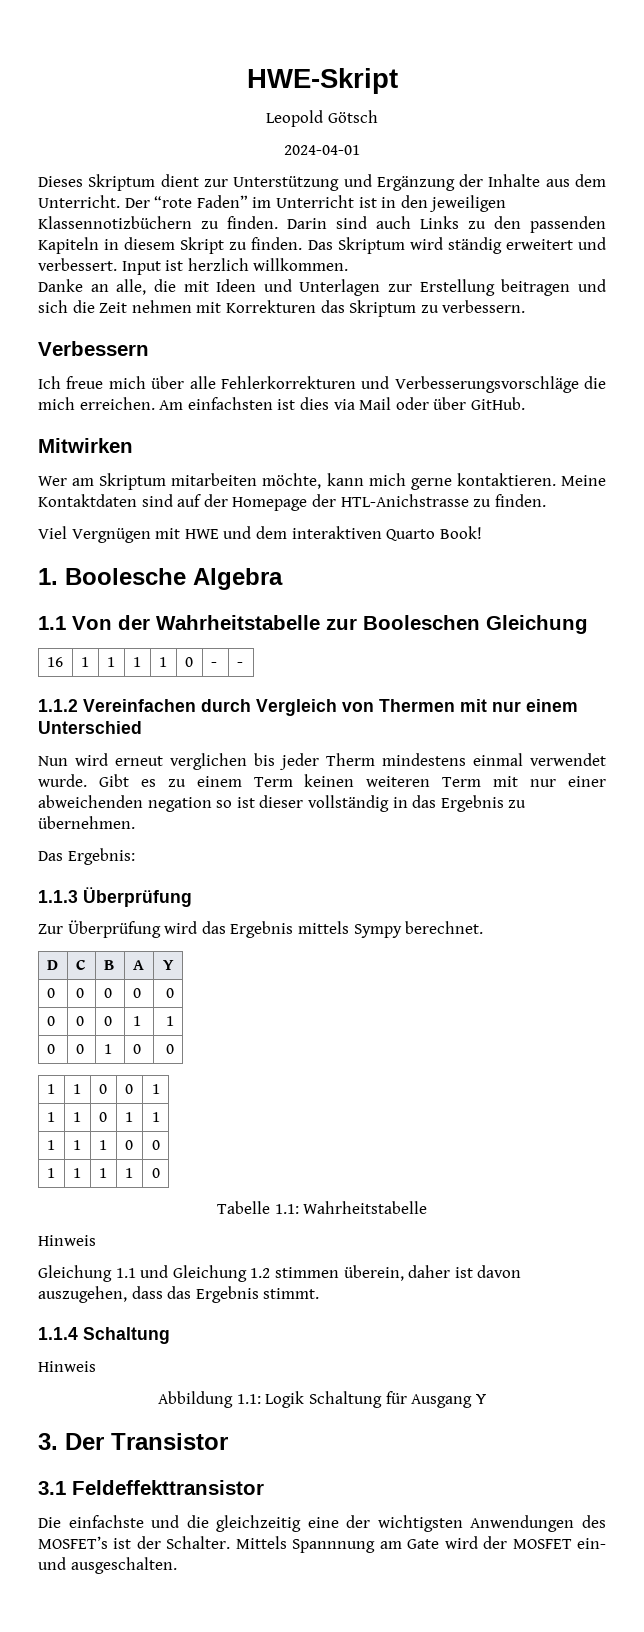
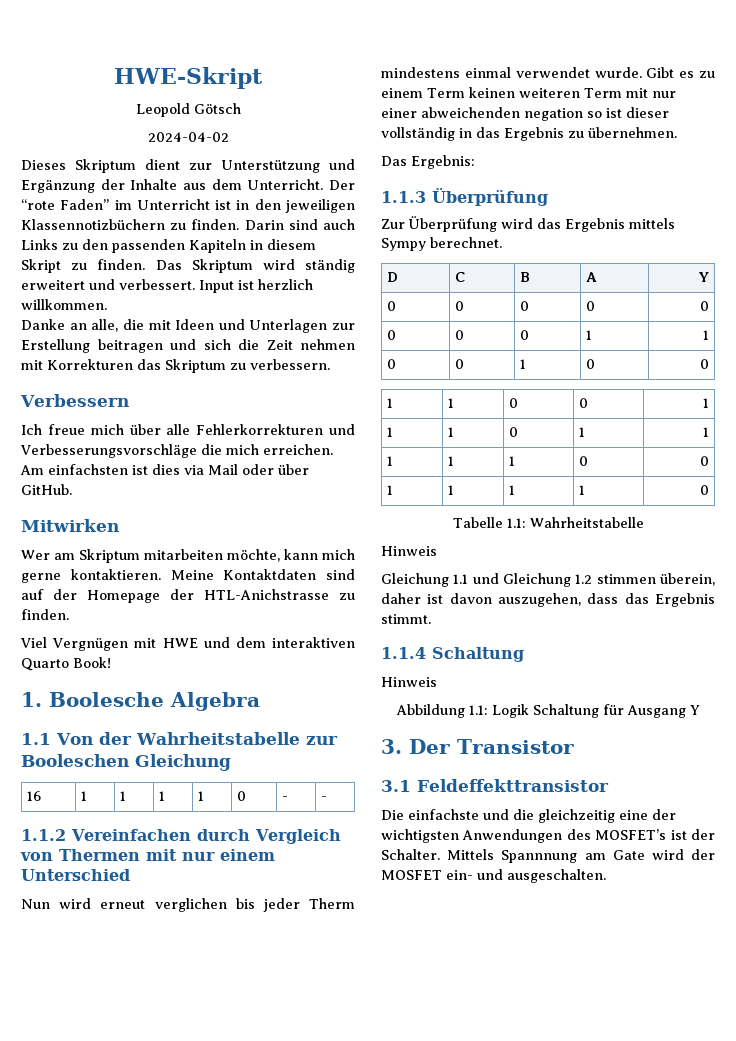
[284,145,360,155] 2024-04-01 -> [147,132,229,142] 2024-04-02

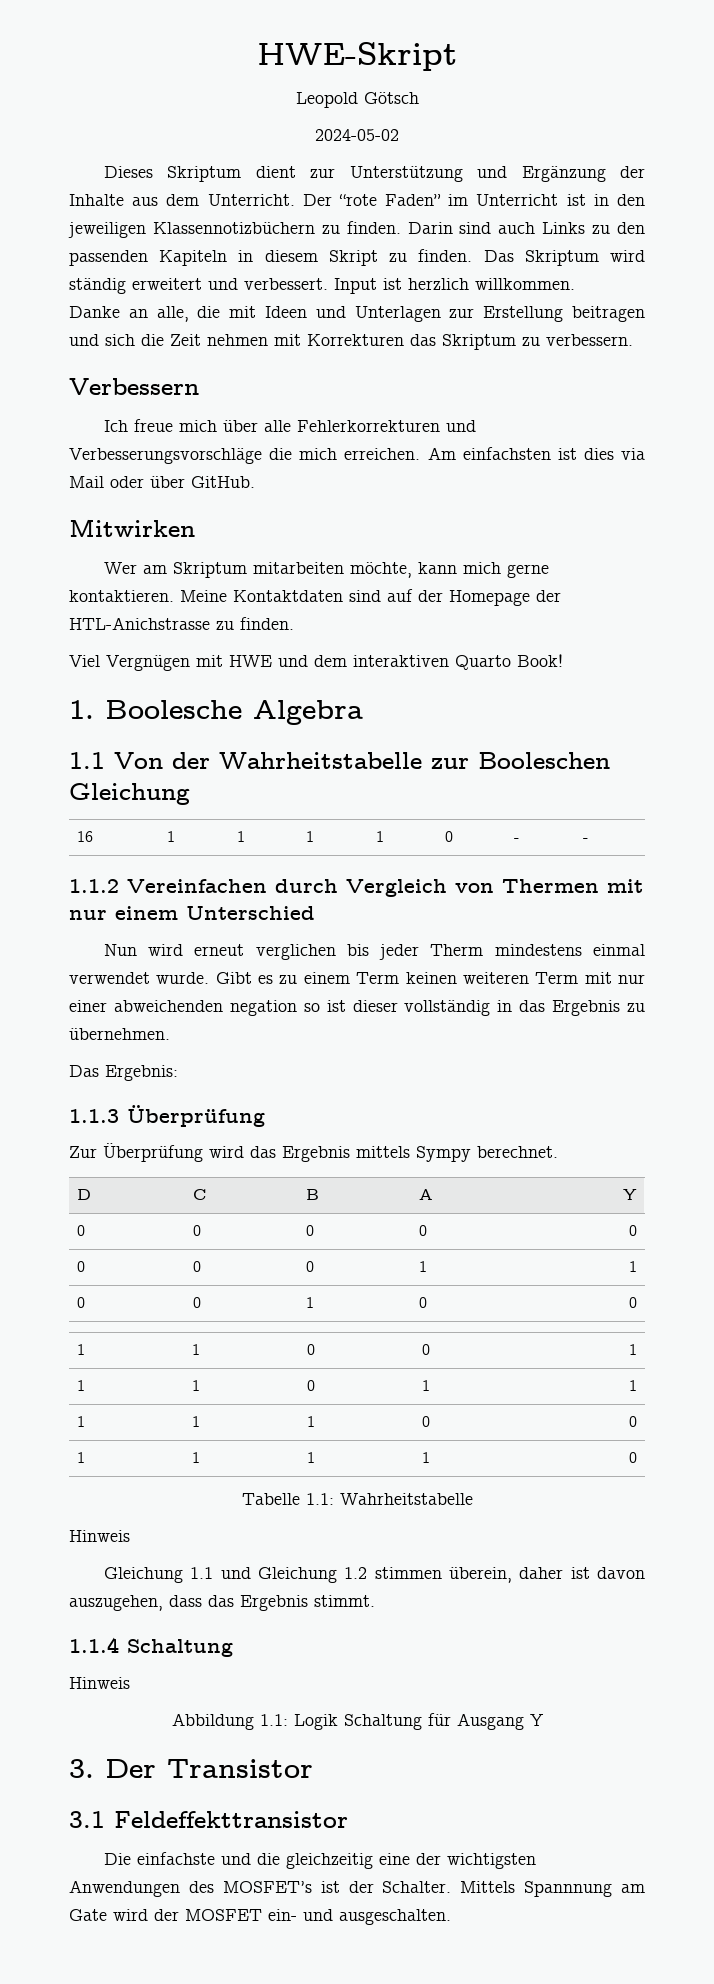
[147,132,229,142] 2024-04-02 -> [315,129,399,141] 2024-05-02

